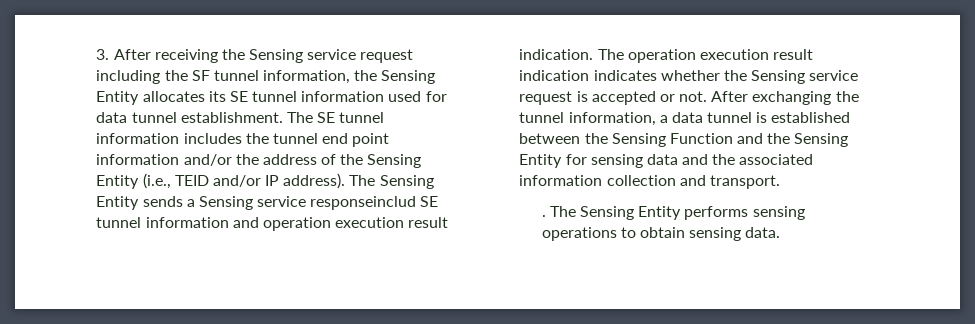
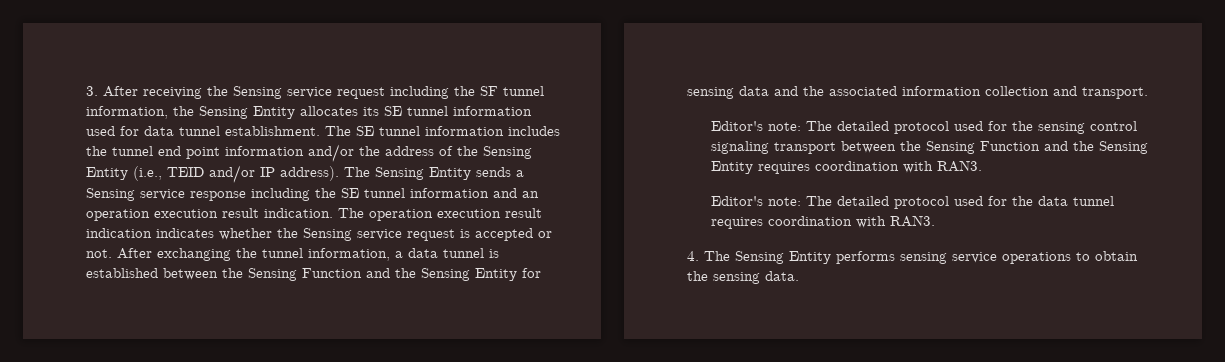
[310,196,417,210] responseinclud -> [190,188,337,201] response including the
(259, 222) none -> [522,191,540,198] an
[541,215,546,217] . -> [710,121,1137,134] [710,141,1148,154] [710,160,982,174] [710,196,1114,209] [710,215,935,229] [687,251,700,261] Editor's note: The detailed protocol used for the sensing control signaling transport between the Sensing Function and the Sensing Entity requires coordination with RAN3. // Editor's note: The detailed protocol used for the data tunnel requires coordination with RAN3. // 4.
(805, 213) none -> [952,252,998,263] service
(686, 232) none -> [687,271,709,281] the

